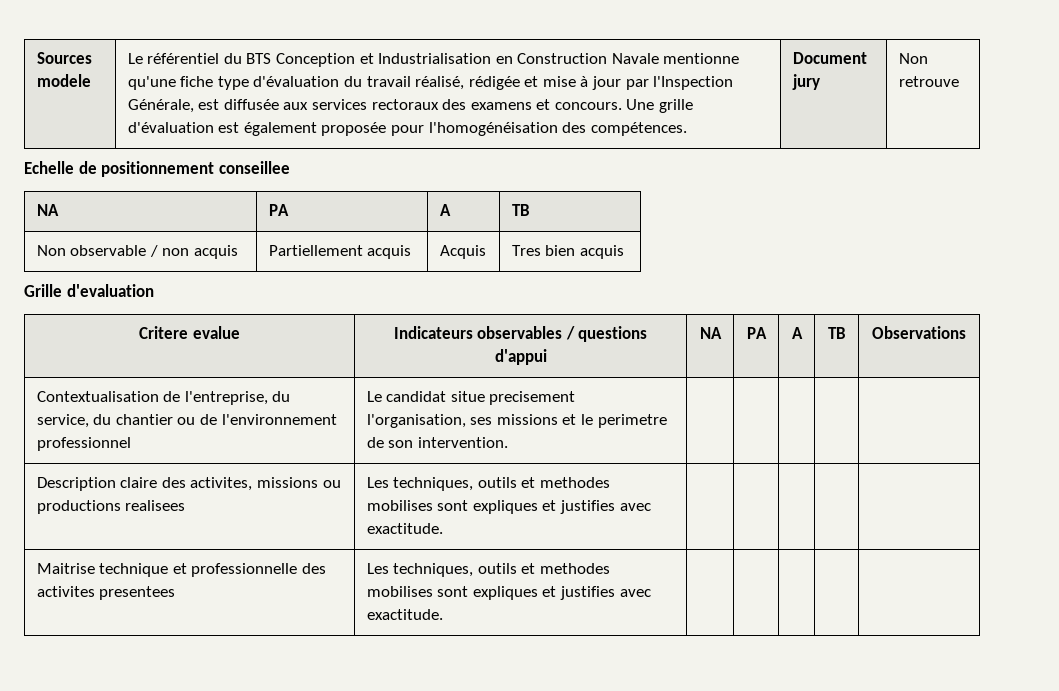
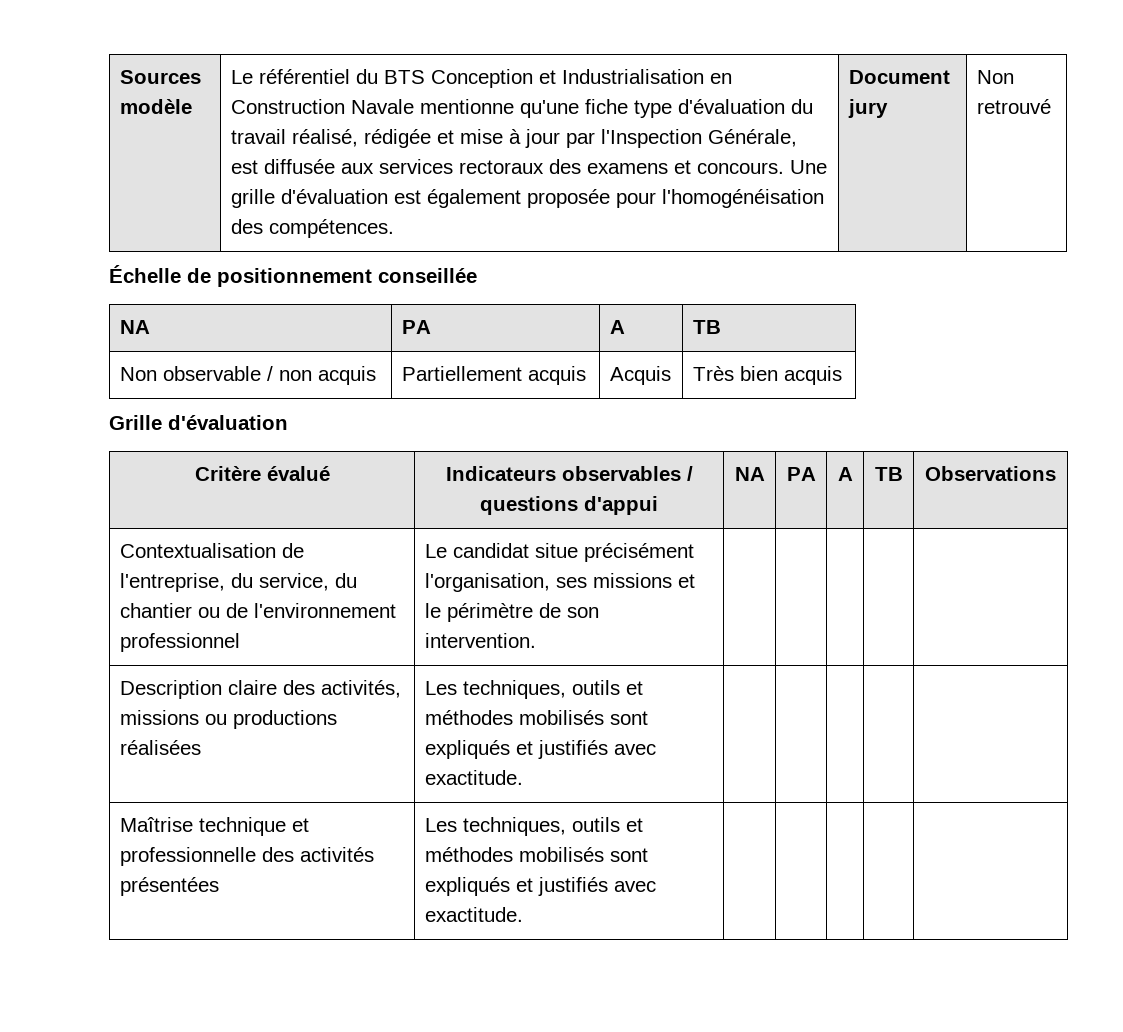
[36,74,91,87] modele -> [119,99,192,114] modèle
[898,76,959,87] [24,161,74,174] retrouve // Echelle -> [976,99,1051,114] [109,265,181,283] retrouvé // Échelle
[218,161,290,174] conseillee -> [378,268,477,283] conseillée
[511,245,541,256] Tres -> [692,366,734,381] Très
[66,284,154,297] [139,326,240,339] d'evaluation // Critere evalue -> [168,415,288,430] [194,466,330,481] d'évaluation // Critère évalué
[489,391,576,405] precisement -> [583,543,694,562] précisément
[597,414,667,428] perimetre -> [446,603,533,622] périmètre
[190,477,253,491] activites, -> [320,680,401,698] activités,
[125,500,186,511] [366,477,610,491] [366,500,615,514] realisees | Les techniques, outils et methodes mobilises sont expliques et justifies -> [119,740,201,755] [424,680,643,699] [424,710,648,725] [424,740,608,759] réalisées | Les techniques, outils et méthodes mobilisés sont expliqués et justifiés
[36,563,95,574] Maitrise -> [119,817,193,832] Maîtrise
[36,586,176,600] [366,563,610,577] [366,586,615,600] activites presentees | Les techniques, outils et methodes mobilises sont expliques et justifies -> [299,847,374,862] [119,877,219,896] [424,817,643,836] [424,847,648,862] [424,877,608,896] activités présentées | Les techniques, outils et méthodes mobilisés sont expliqués et justifiés

